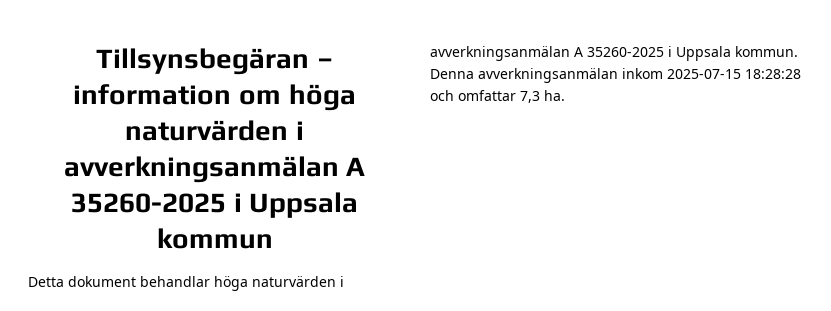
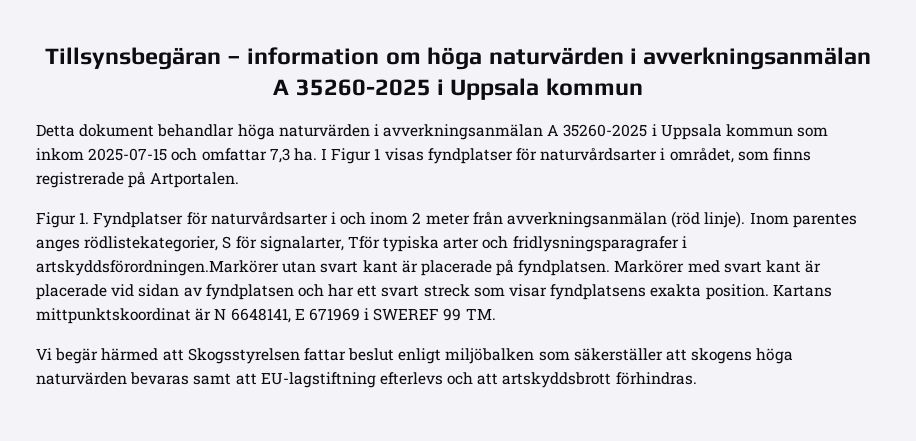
[735,46,798,57] [430,68,618,83] kommun. Denna avverkningsanmälan -> [726,124,829,137] kommun som
[745,69,801,79] 18:28:28 -> (168, 154) none
(565, 95) none -> [321,147,811,164] [36,171,240,188] [36,211,857,228] [36,236,687,252] [36,259,822,276] [36,284,832,300] [36,308,496,324] [36,348,794,364] [36,372,697,388] I Figur 1 visas fyndplatser för naturvårdsarter i området, som finns registrerade på Artportalen. // Figur 1. Fyndplatser för naturvårdsarter i och inom 2 meter från avverkningsanmälan (röd linje). Inom parentes anges rödlistekategorier, S för signalarter, Tför typiska arter och fridlysningsparagrafer i artskyddsförordningen.Markörer utan svart kant är placerade på fyndplatsen. Markörer med svart kant är placerade vid sidan av fyndplatsen och har ett svart streck som visar fyndplatsens exakta position. Kartans mittpunktskoordinat är N 6648141, E 671969 i SWEREF 99 TM. // Vi begär härmed att Skogsstyrelsen fattar beslut enligt miljöbalken som säkerställer att skogens höga naturvärden bevaras samt att EU-lagstiftning efterlevs och att artskyddsbrott förhindras.

